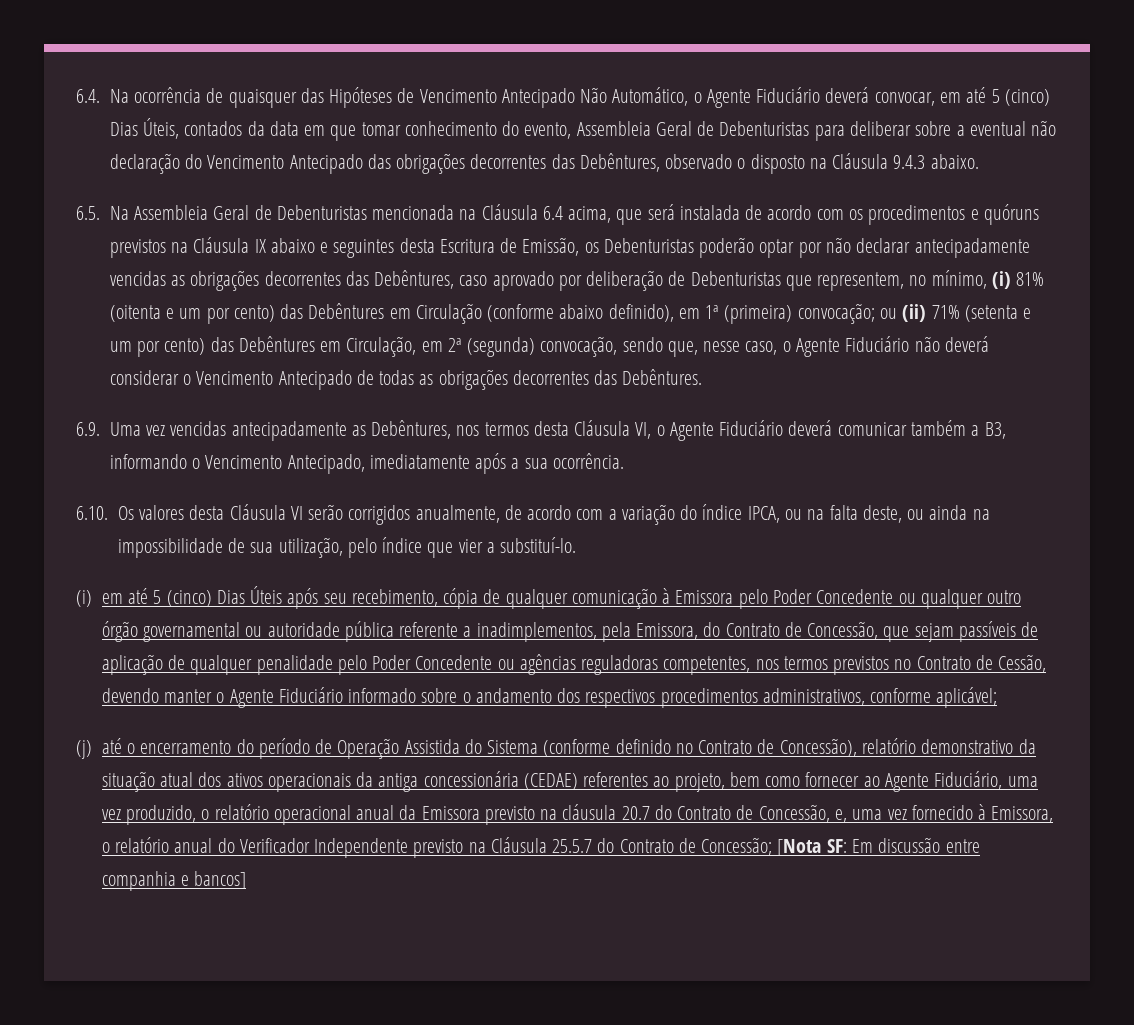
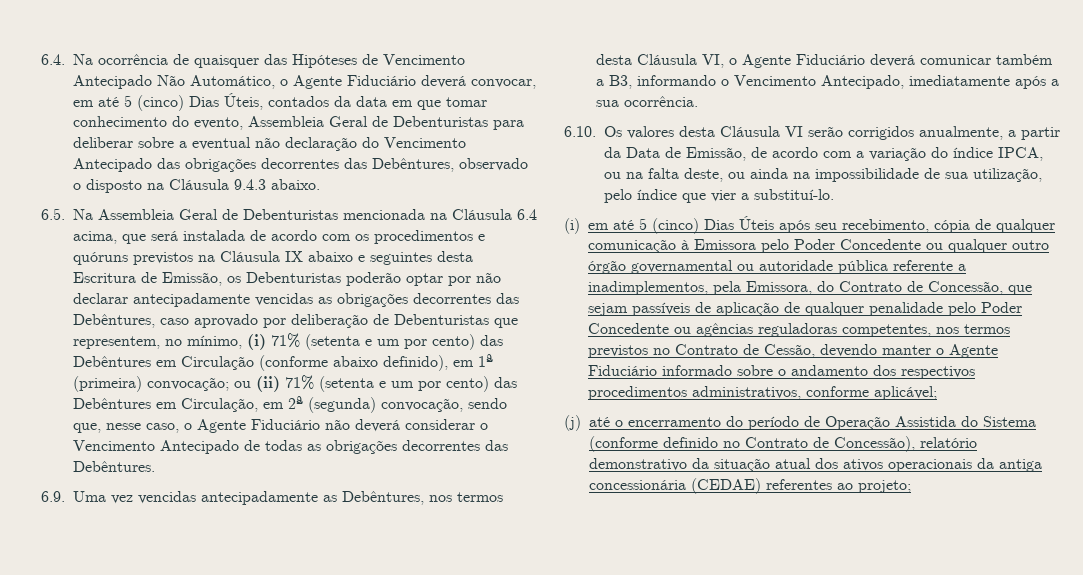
[1016,272,1045,286] [109,305,161,322] 81% (oitenta -> [271,333,360,350] 71% (setenta
(500, 514) none -> [1008,127,1060,140] [604,147,746,161] a partir da Data de Emissão,
[674,771,1038,792] [101,804,1054,825] [101,837,980,858] [101,871,247,891] projeto, bem como fornecer ao Agente Fiduciário, uma vez produzido, o relatório operacional anual da Emissora previsto na cláusula 20.7 do Contrato de Concessão, e, uma vez fornecido à Emissora, o relatório anual do Verificador Independente previsto na Cláusula 25.5.7 do Contrato de Concessão; [Nota SF: Em discussão entre companhia e bancos] -> [858,480,911,493] projeto;

